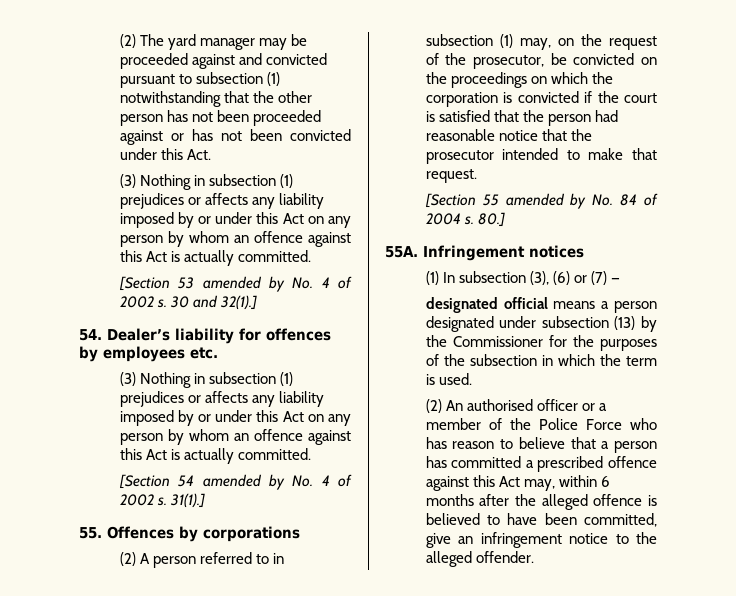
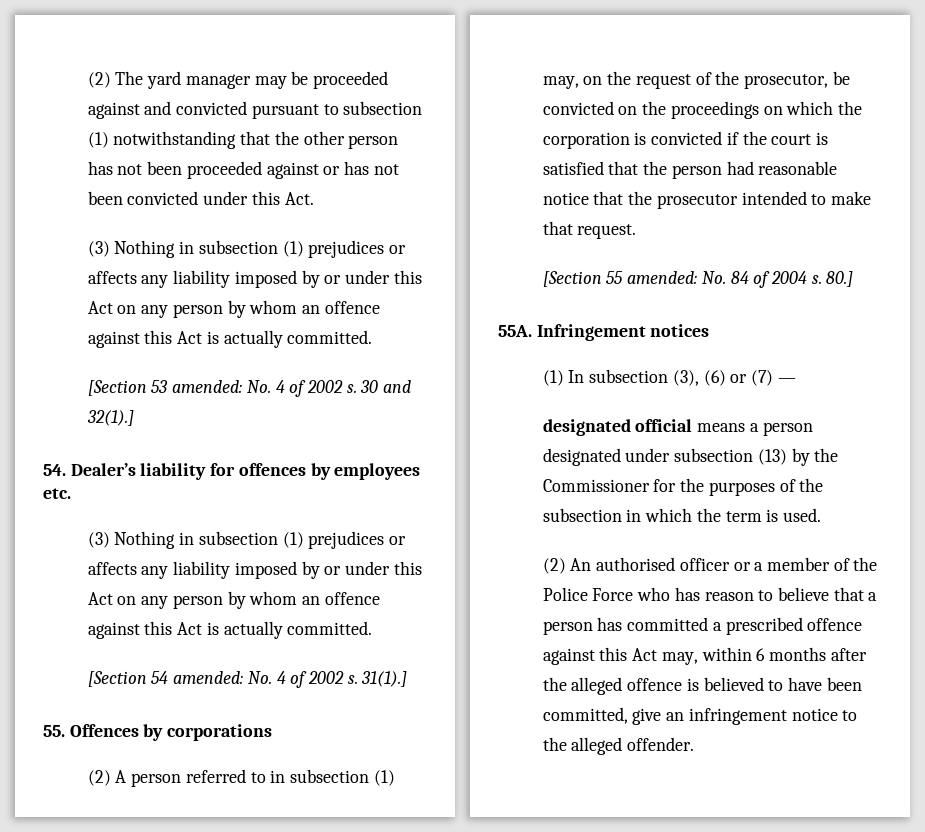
[202,276,285,292] amended by -> [172,380,243,393] amended:
[202,474,285,490] amended by -> [173,671,244,684] amended:
[505,193,587,209] amended by -> [627,271,698,284] amended:

